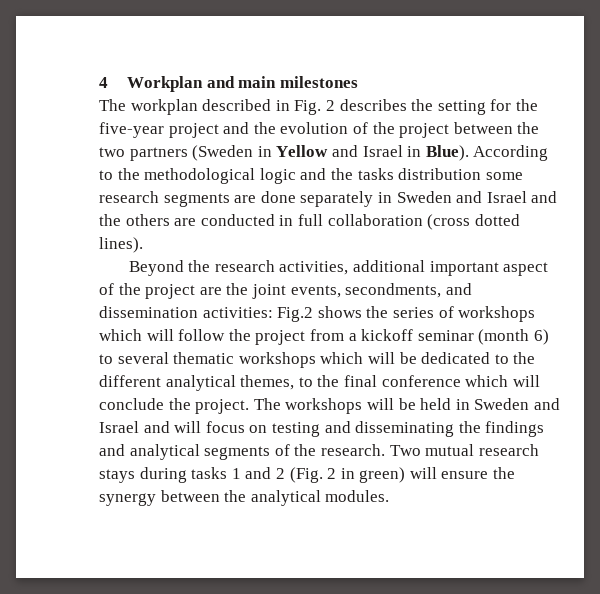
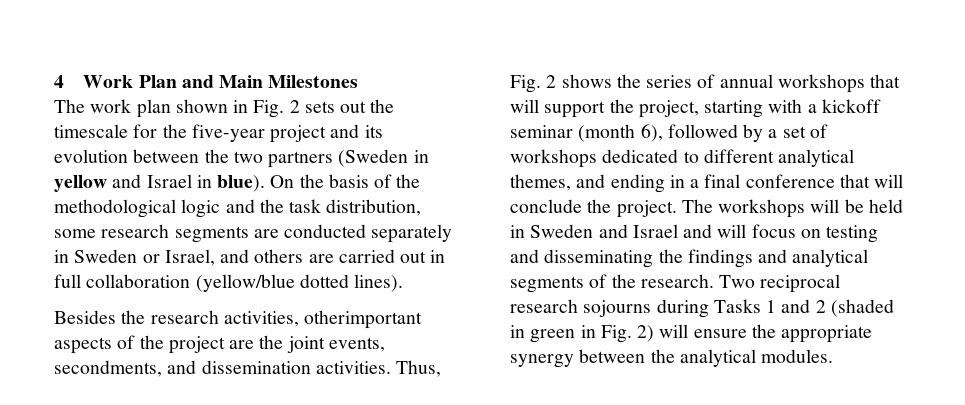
[126,76,358,92] [99,99,486,115] Workplan and main milestones // The workplan described in Fig. 2 describes the setting -> [83,75,359,88] [54,99,395,118] [54,124,128,138] Work Plan and Main Milestones // The work plan shown in Fig. 2 sets out the timescale
[253,122,450,138] the evolution of the project -> [364,125,383,138] [54,149,128,163] its evolution
[276,145,329,157] Yellow -> [54,175,107,192] yellow
[425,145,549,161] [99,170,113,180] Blue). According to -> [217,174,393,192] blue). On the basis of
[357,168,482,180] tasks distribution -> [289,199,422,216] task distribution,
[260,191,296,203] done -> [284,224,367,238] conducted
[456,191,558,203] [99,214,275,226] and Israel and the others are conducted -> [142,249,427,266] or Israel, and others are carried out
[427,214,471,230] (cross -> [195,274,295,292] (yellow/blue
[128,260,184,276] Beyond -> [54,310,116,324] Besides
[353,260,549,276] additional important aspect -> [304,310,423,329] [54,337,112,354] otherimportant aspects
[202,306,536,322] [99,329,549,345] [99,352,417,368] activities: Fig.2 shows the series of workshops which will follow the project from a kickoff seminar (month 6) to several thematic workshops which will be -> [315,360,442,377] [510,74,901,93] [510,99,881,118] [510,124,828,142] [510,149,597,168] activities. Thus, Fig. 2 shows the series of annual workshops that will support the project, starting with a kickoff seminar (month 6), followed by a set of workshops
[513,352,536,364] the -> (699, 157) none
[298,375,340,387] to the -> [576,174,700,193] and ending in a
[465,375,509,387] which -> [839,174,870,188] that
[425,444,539,456] [99,467,406,483] mutual research stays during tasks 1 and 2 (Fig. 2 in green) -> [760,274,841,293] [510,299,894,318] [510,325,655,343] reciprocal research sojourns during Tasks 1 and 2 (shaded in green in Fig. 2)
(516, 473) none -> [781,325,873,343] appropriate

